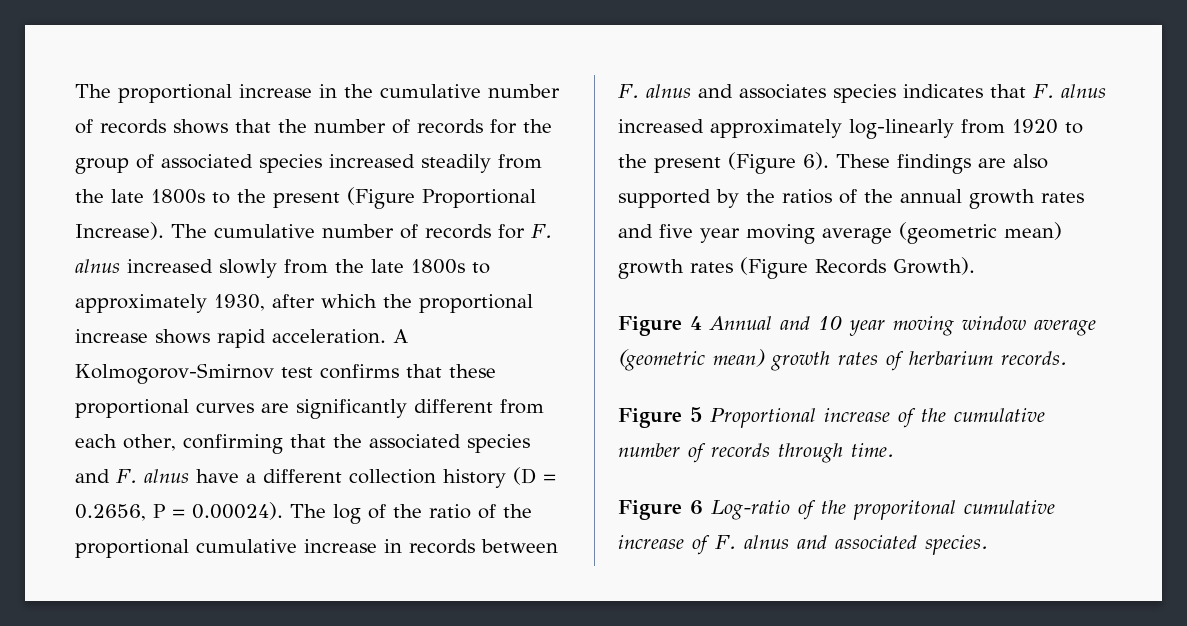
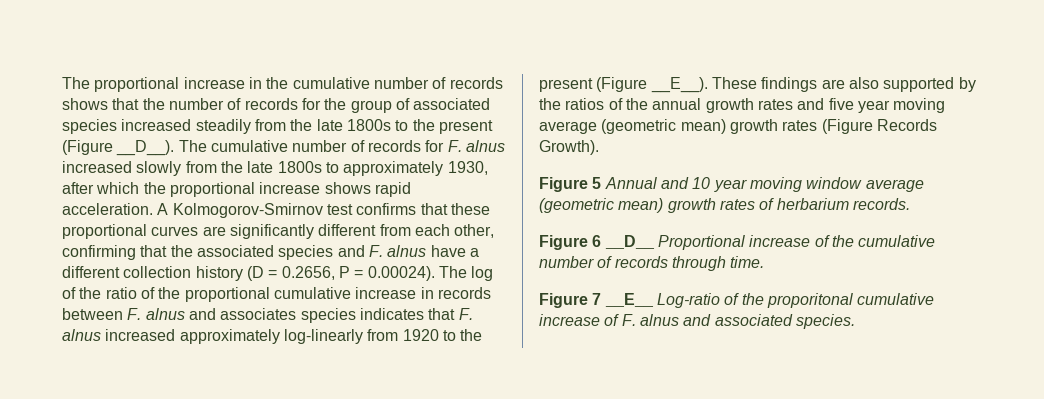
[422,189,536,208] [75,222,164,240] Proportional Increase). -> [116,140,175,156] __D__).
[803,152,829,170] 6). -> [650,77,708,93] __E__).
[690,316,702,330] 4 -> [592,177,602,189] 5
[690,407,702,422] 5 -> [592,235,655,249] 6 __D__
[690,500,703,515] 6 -> [592,293,654,307] 7 __E__

